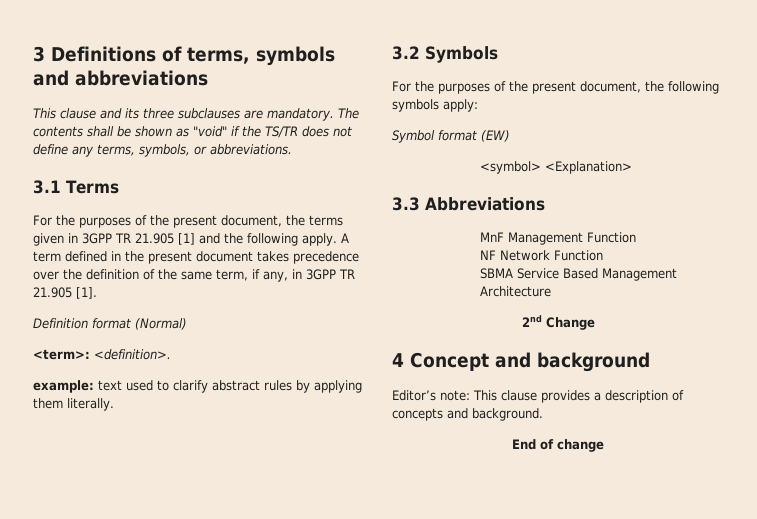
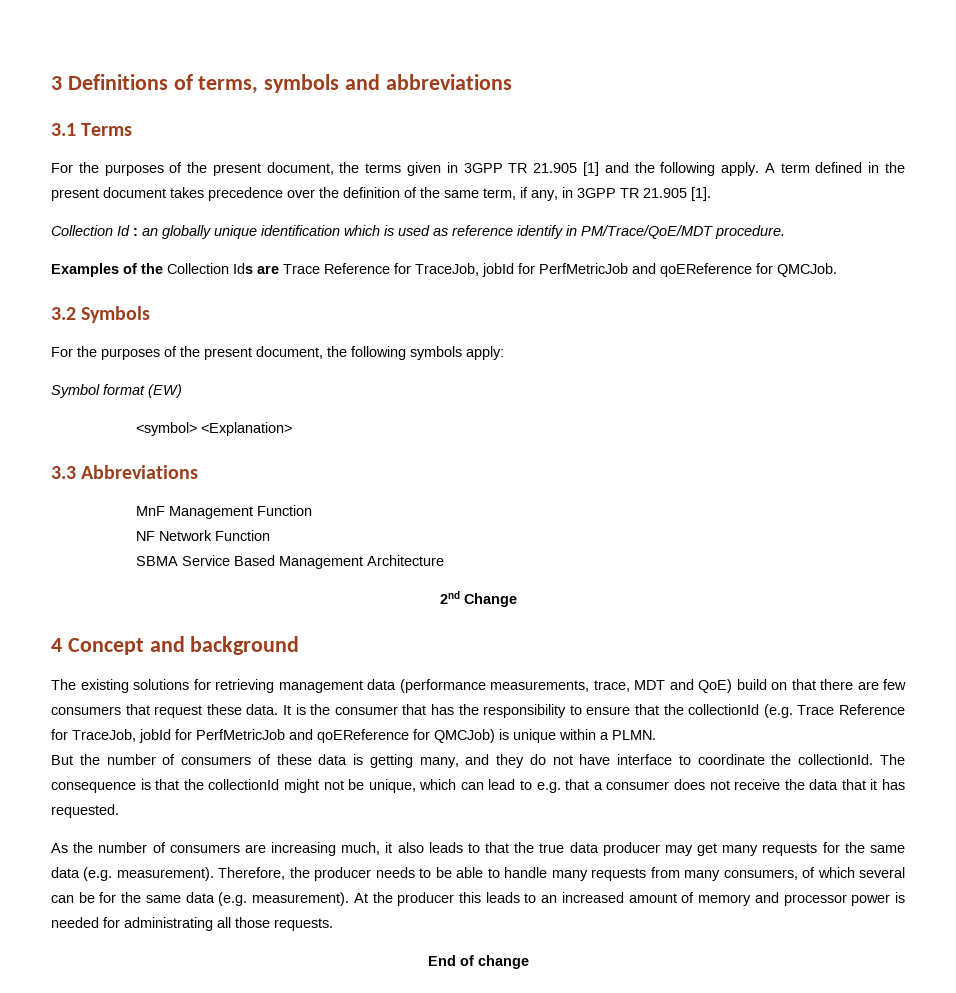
[33,108,359,121] [33,126,352,138] [33,144,292,157] // This clause and its three subclauses are mandatory. The contents shall be shown as "void" if the TS/TR does not define any terms, symbols, or abbreviations. -> (512, 82) none
[33,318,187,330] [33,349,171,360] [33,380,362,393] [33,398,114,411] Definition format (Normal) // <term>: <definition>. // example: text used to clarify abstract rules by applying them literally. -> [51,225,785,239] [51,263,837,277] Collection Id : an globally unique identification which is used as reference identify in PM/Trace/QoE/MDT procedure. // Examples of the Collection Ids are Trace Reference for TraceJob, jobId for PerfMetricJob and qoEReference for QMCJob.
[392,390,684,403] [392,408,543,421] Editor’s note: This clause provides a description of concepts and background. -> [51,679,906,693] [51,704,906,718] [51,729,656,743] [51,754,906,768] [51,779,906,793] [51,804,119,818] [51,842,905,856] [51,867,906,881] [51,892,906,906] [51,917,333,931] The existing solutions for retrieving management data (performance measurements, trace, MDT and QoE) build on that there are few consumers that request these data. It is the consumer that has the responsibility to ensure that the collectionId (e.g. Trace Reference for TraceJob, jobId for PerfMetricJob and qoEReference for QMCJob) is unique within a PLMN. // But the number of consumers of these data is getting many, and they do not have interface to coordinate the collectionId. The consequence is that the collectionId might not be unique, which can lead to e.g. that a consumer does not receive the data that it has requested. // As the number of consumers are increasing much, it also leads to that the true data producer may get many requests for the same data (e.g. measurement). Therefore, the producer needs to be able to handle many requests from many consumers, of which several can be for the same data (e.g. measurement). At the producer this leads to an increased amount of memory and processor power is needed for administrating all those requests.

